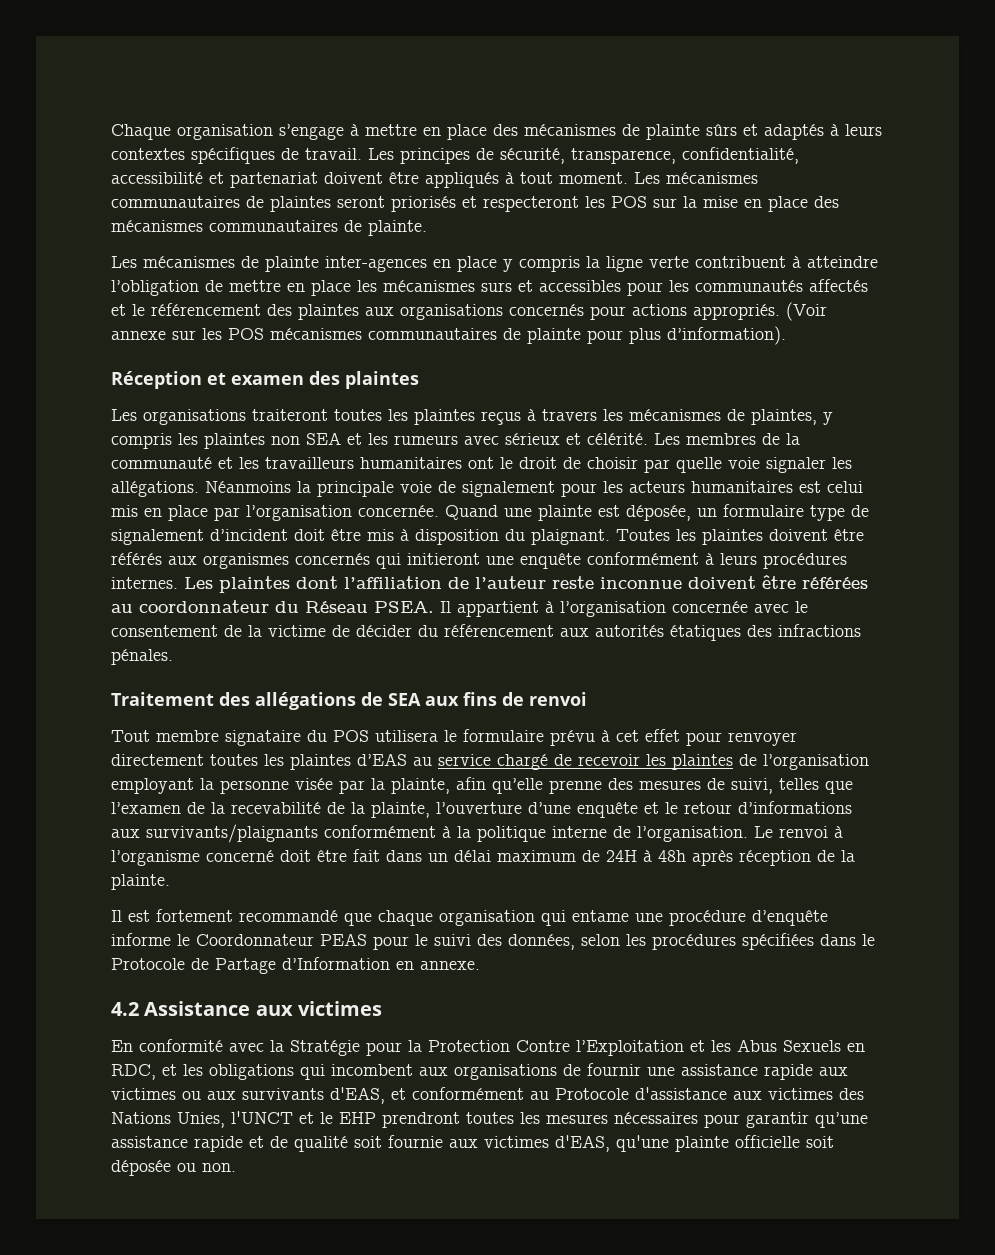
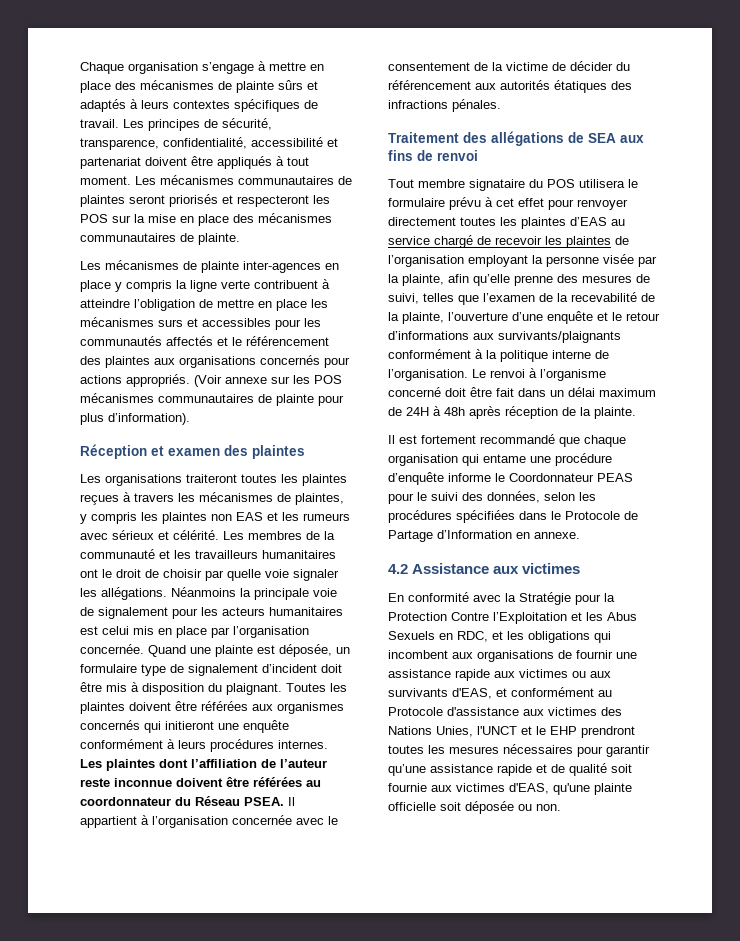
[481,411,521,425] reçus -> [80,494,119,505] reçues
[306,432,341,445] SEA -> [236,512,263,521] EAS
[111,552,162,565] référés -> [201,701,248,711] référées

